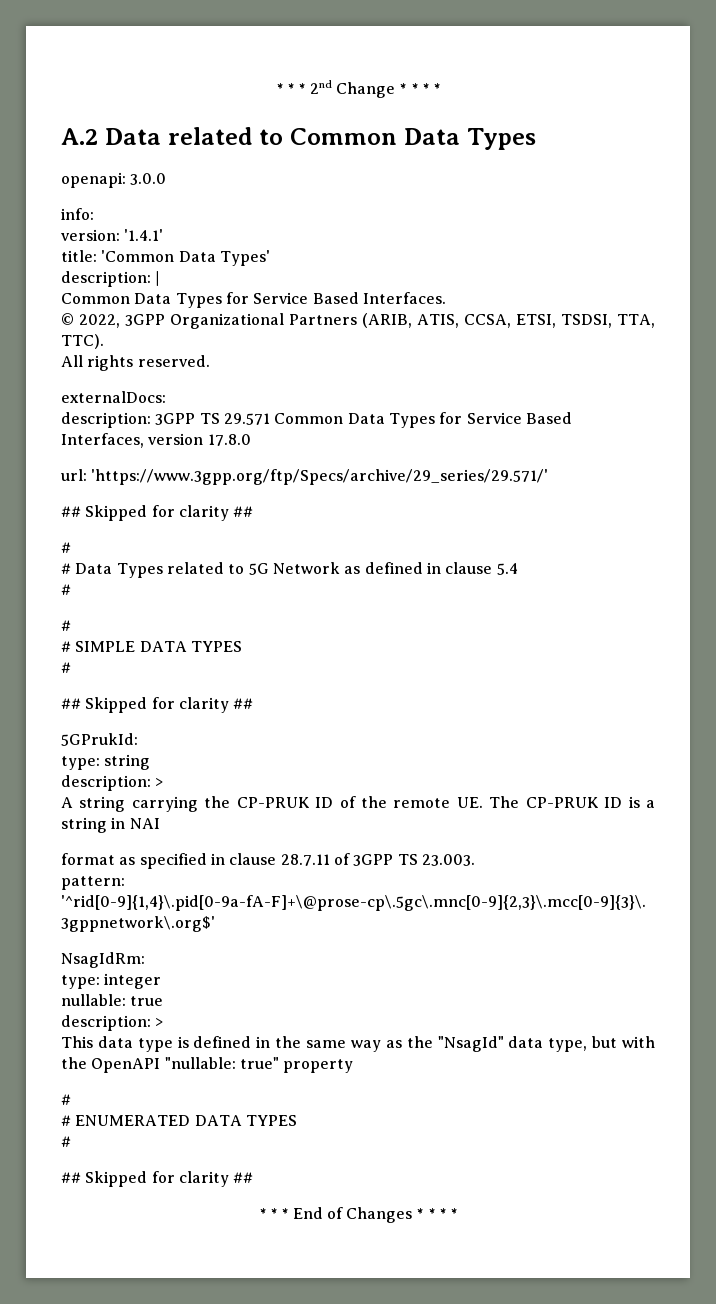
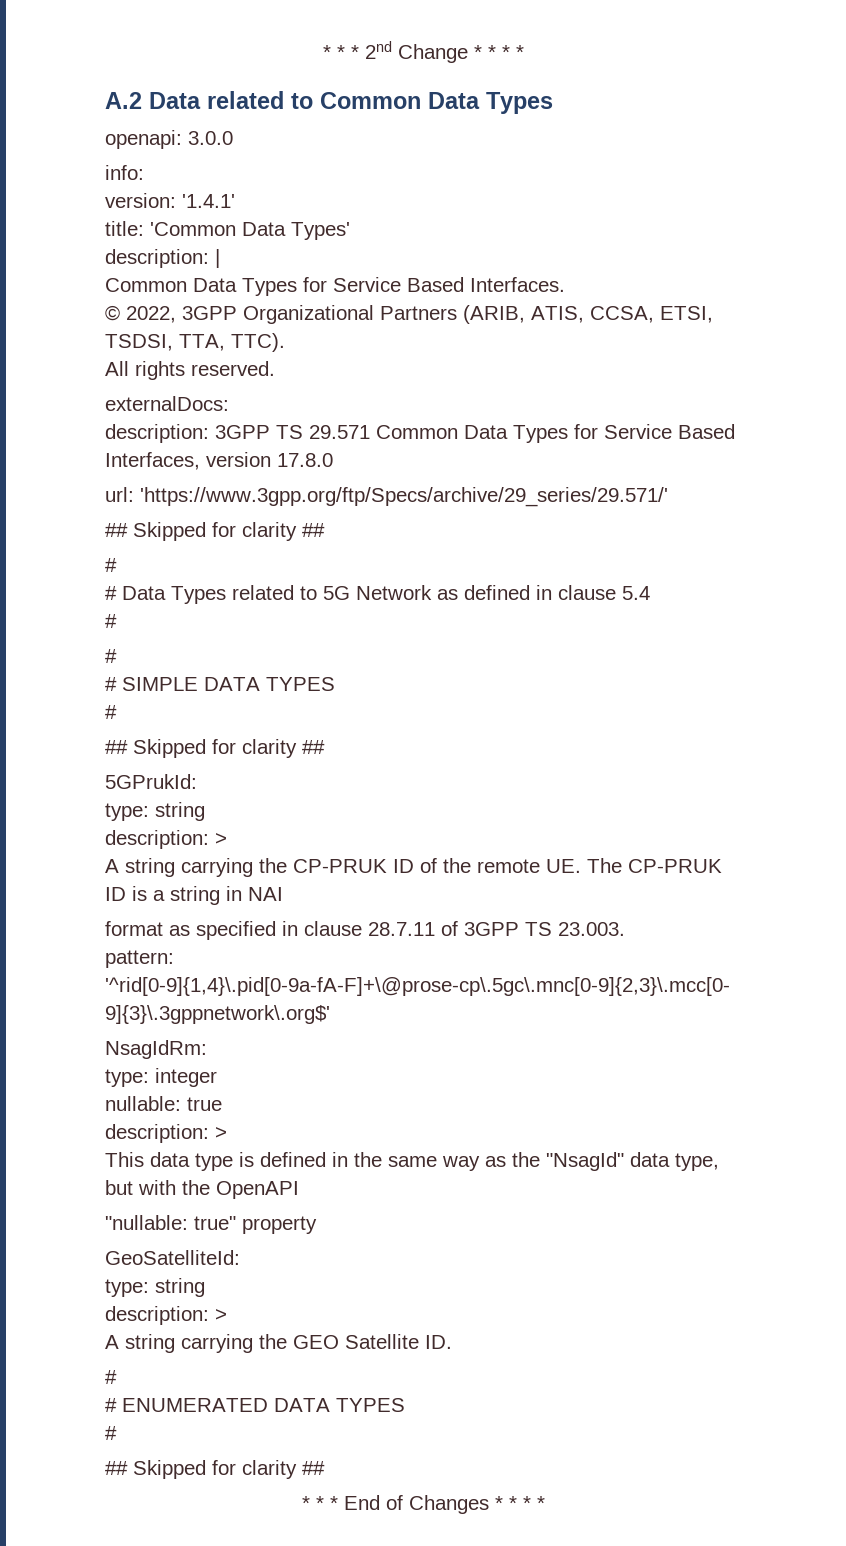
(161, 1065) none -> (299, 1190) //
(354, 1066) none -> [105,1250,240,1265] [105,1278,205,1297] [105,1306,227,1325] [105,1334,452,1353] // GeoSatelliteId: // type: string // description: > // A string carrying the GEO Satellite ID.

